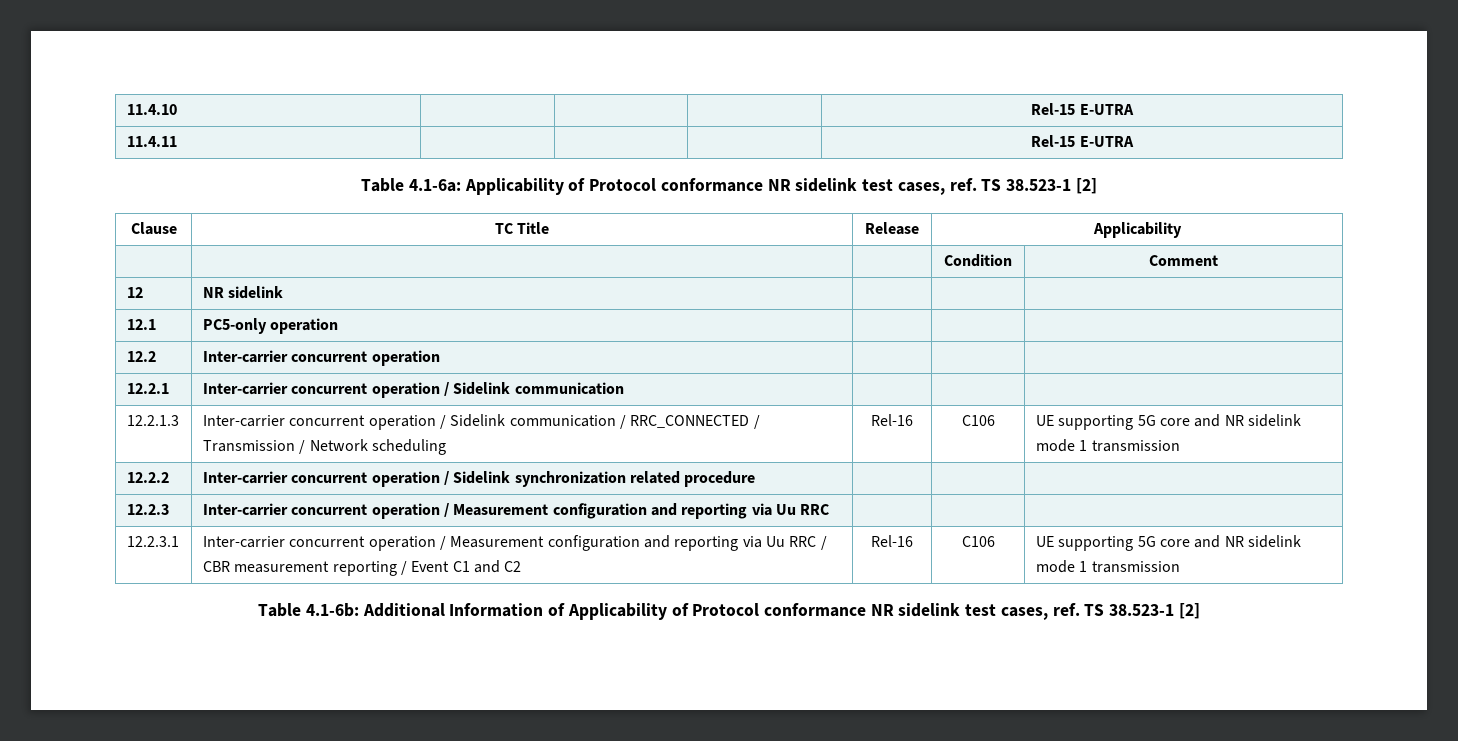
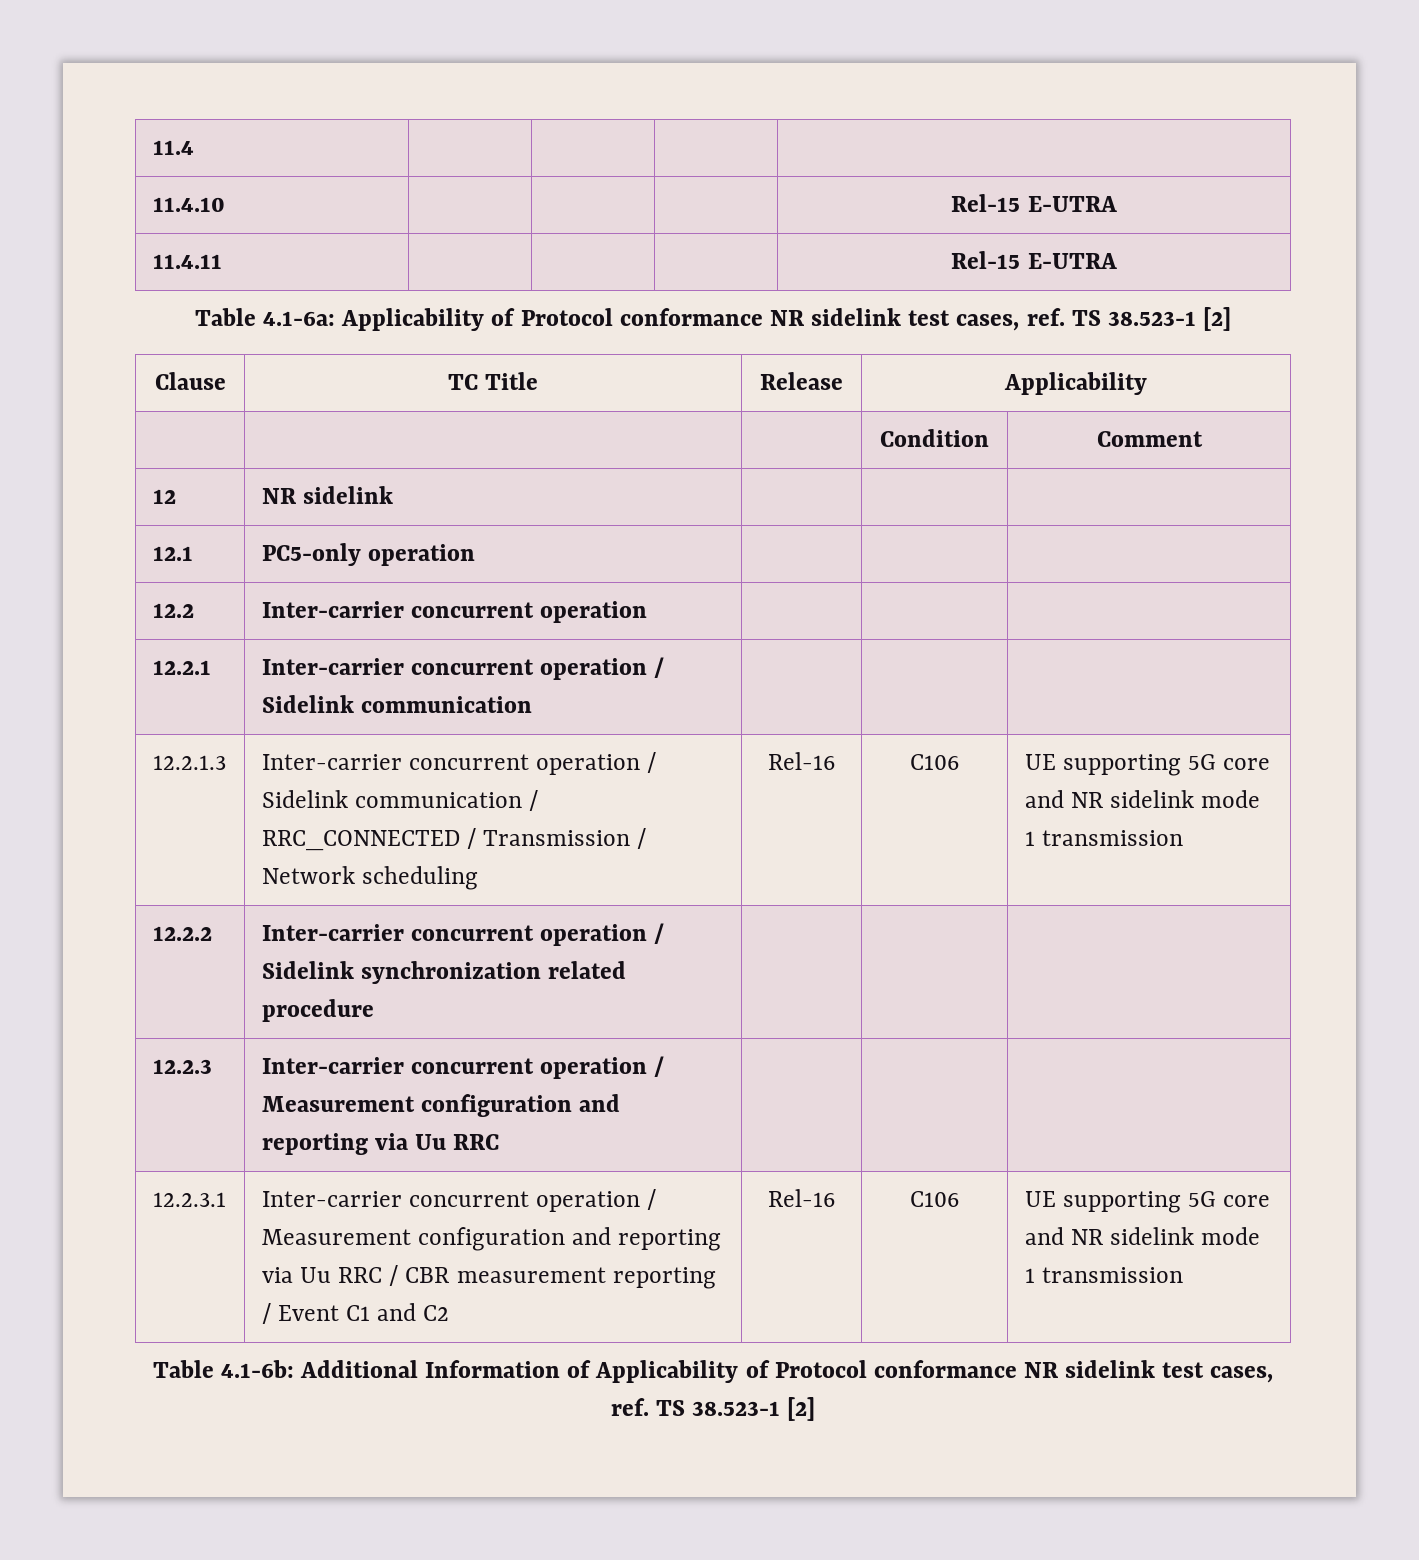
(126, 109) none -> [152,140,194,155] 11.4 | | | | //

